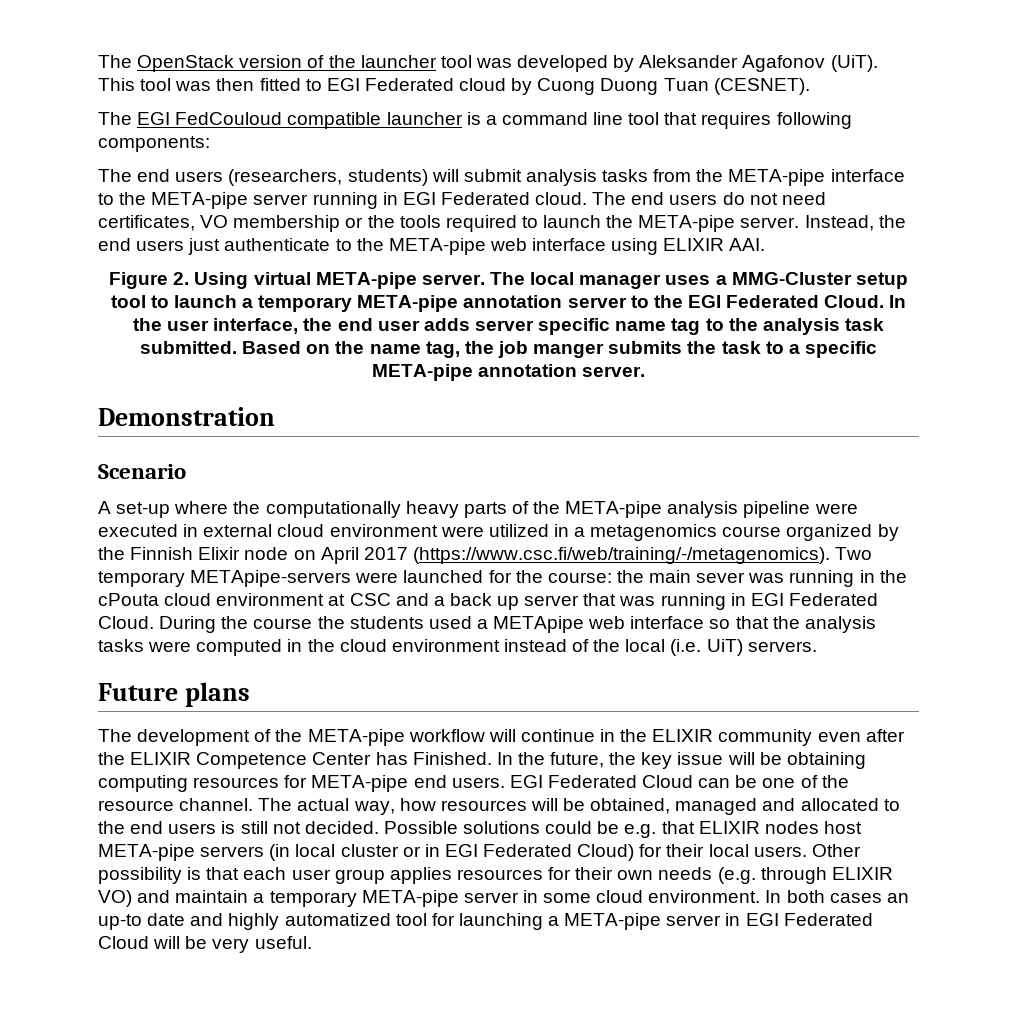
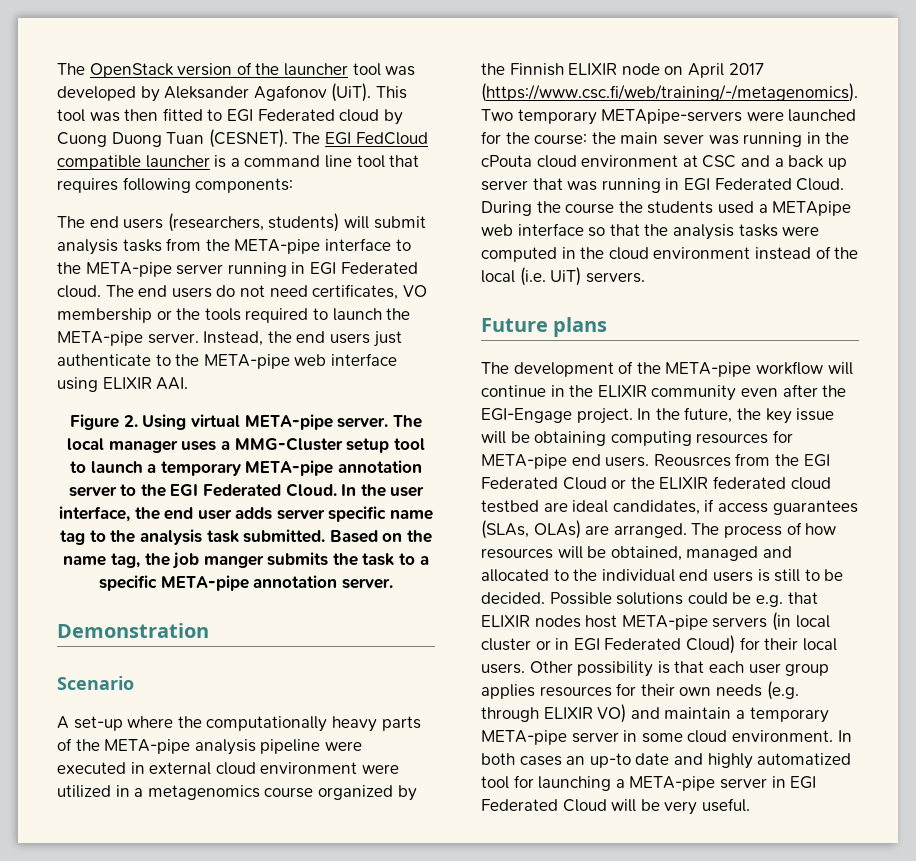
(810, 86) // -> (288, 138) none
[175,112,283,125] FedCouloud -> [355,132,428,145] FedCloud
[198,547,241,560] Elixir -> [568,63,618,75] ELIXIR
[130,752,492,769] ELIXIR Competence Center has Finished. -> [481,408,633,424] EGI-Engage project.
[509,775,849,788] [98,798,395,815] EGI Federated Cloud can be one of the resource channel. The actual way, -> [653,453,830,467] [481,476,831,490] [481,499,858,515] [481,520,802,539] Reousrces from the EGI Federated Cloud or the ELIXIR federated cloud testbed are ideal candidates, if access guarantees (SLAs, OLAs) are arranged. The process of
(125, 827) none -> [601,569,675,582] individual
[272,822,301,834] not -> [804,569,844,581] to be

